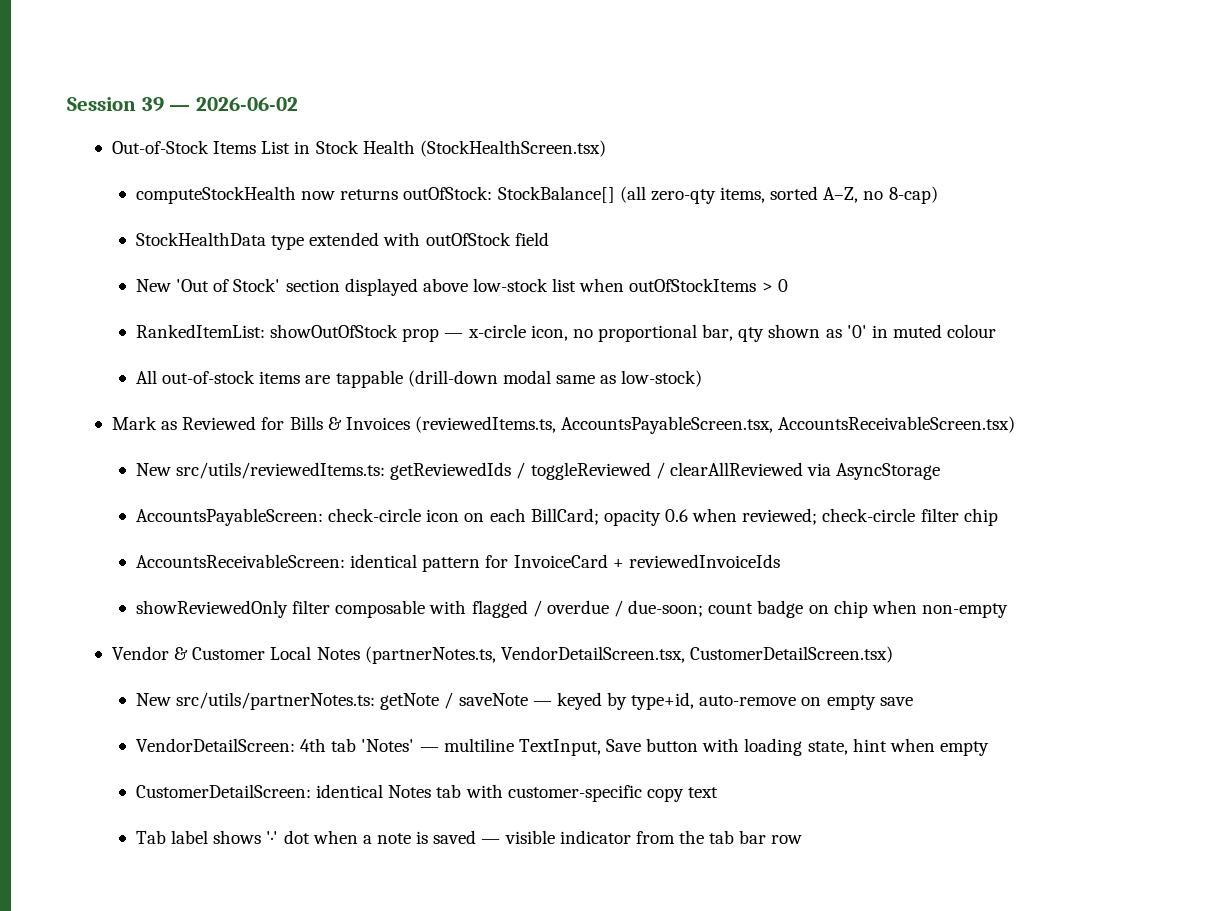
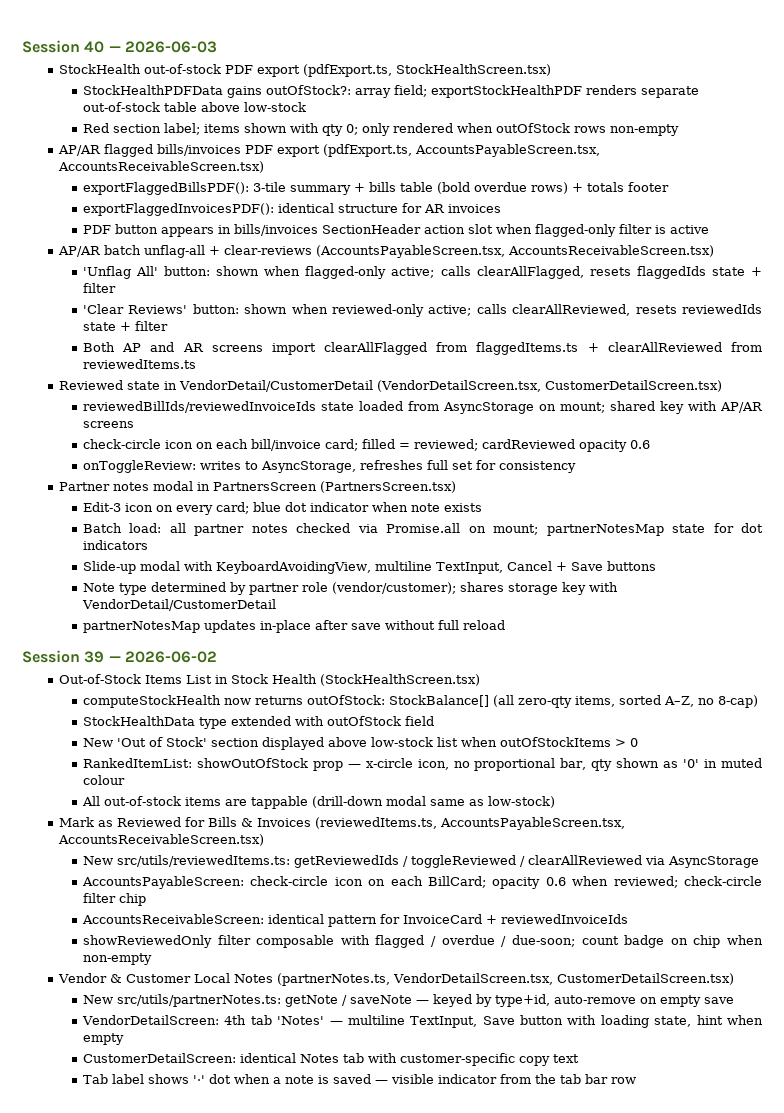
[67,97,136,111] Session -> [22,40,217,53] [59,64,552,77] [82,85,699,98] [82,102,306,112] [82,123,679,136] [58,144,601,157] [58,161,265,173] [82,182,669,195] [82,203,501,216] [82,224,709,237] [58,245,715,258] [82,266,762,279] [82,283,116,293] [82,304,762,317] [82,321,168,331] [82,342,762,355] [82,359,196,369] [59,380,723,392] [82,401,763,414] [82,421,134,428] [82,439,650,452] [82,460,576,473] [59,481,457,493] [82,502,482,515] [82,523,763,536] [82,540,148,550] [82,561,656,574] [82,582,618,595] [81,599,276,611] [82,620,505,633] [22,650,80,663] Session 40 — 2026-06-03 // StockHealth out-of-stock PDF export (pdfExport.ts, StockHealthScreen.tsx) // StockHealthPDFData gains outOfStock?: array field; exportStockHealthPDF renders separate out-of-stock table above low-stock // Red section label; items shown with qty 0; only rendered when outOfStock rows non-empty // AP/AR flagged bills/invoices PDF export (pdfExport.ts, AccountsPayableScreen.tsx, AccountsReceivableScreen.tsx) // exportFlaggedBillsPDF(): 3-tile summary + bills table (bold overdue rows) + totals footer // exportFlaggedInvoicesPDF(): identical structure for AR invoices // PDF button appears in bills/invoices SectionHeader action slot when flagged-only filter is active // AP/AR batch unflag-all + clear-reviews (AccountsPayableScreen.tsx, AccountsReceivableScreen.tsx) // 'Unflag All' button: shown when flagged-only active; calls clearAllFlagged, resets flaggedIds state + filter // 'Clear Reviews' button: shown when reviewed-only active; calls clearAllReviewed, resets reviewedIds state + filter // Both AP and AR screens import clearAllFlagged from flaggedItems.ts + clearAllReviewed from reviewedItems.ts // Reviewed state in VendorDetail/CustomerDetail (VendorDetailScreen.tsx, CustomerDetailScreen.tsx) // reviewedBillIds/reviewedInvoiceIds state loaded from AsyncStorage on mount; shared key with AP/AR screens // check-circle icon on each bill/invoice card; filled = reviewed; cardReviewed opacity 0.6 // onToggleReview: writes to AsyncStorage, refreshes full set for consistency // Partner notes modal in PartnersScreen (PartnersScreen.tsx) // Edit-3 icon on every card; blue dot indicator when note exists // Batch load: all partner notes checked via Promise.all on mount; partnerNotesMap state for dot indicators // Slide-up modal with KeyboardAvoidingView, multiline TextInput, Cancel + Save buttons // Note type determined by partner role (vendor/customer); shares storage key with VendorDetail/CustomerDetail // partnerNotesMap updates in-place after save without full reload // Session

